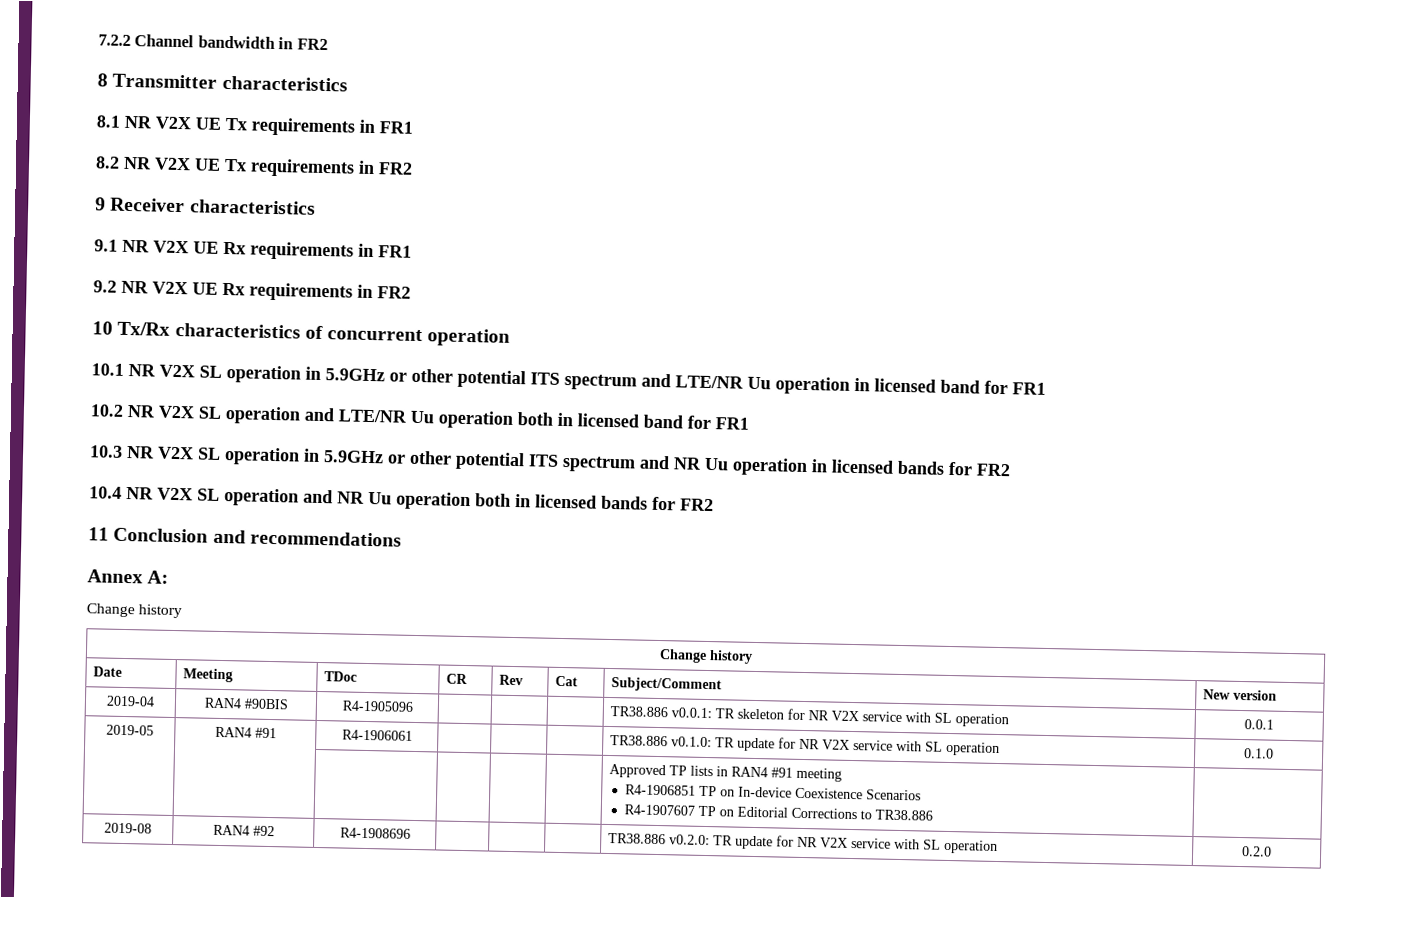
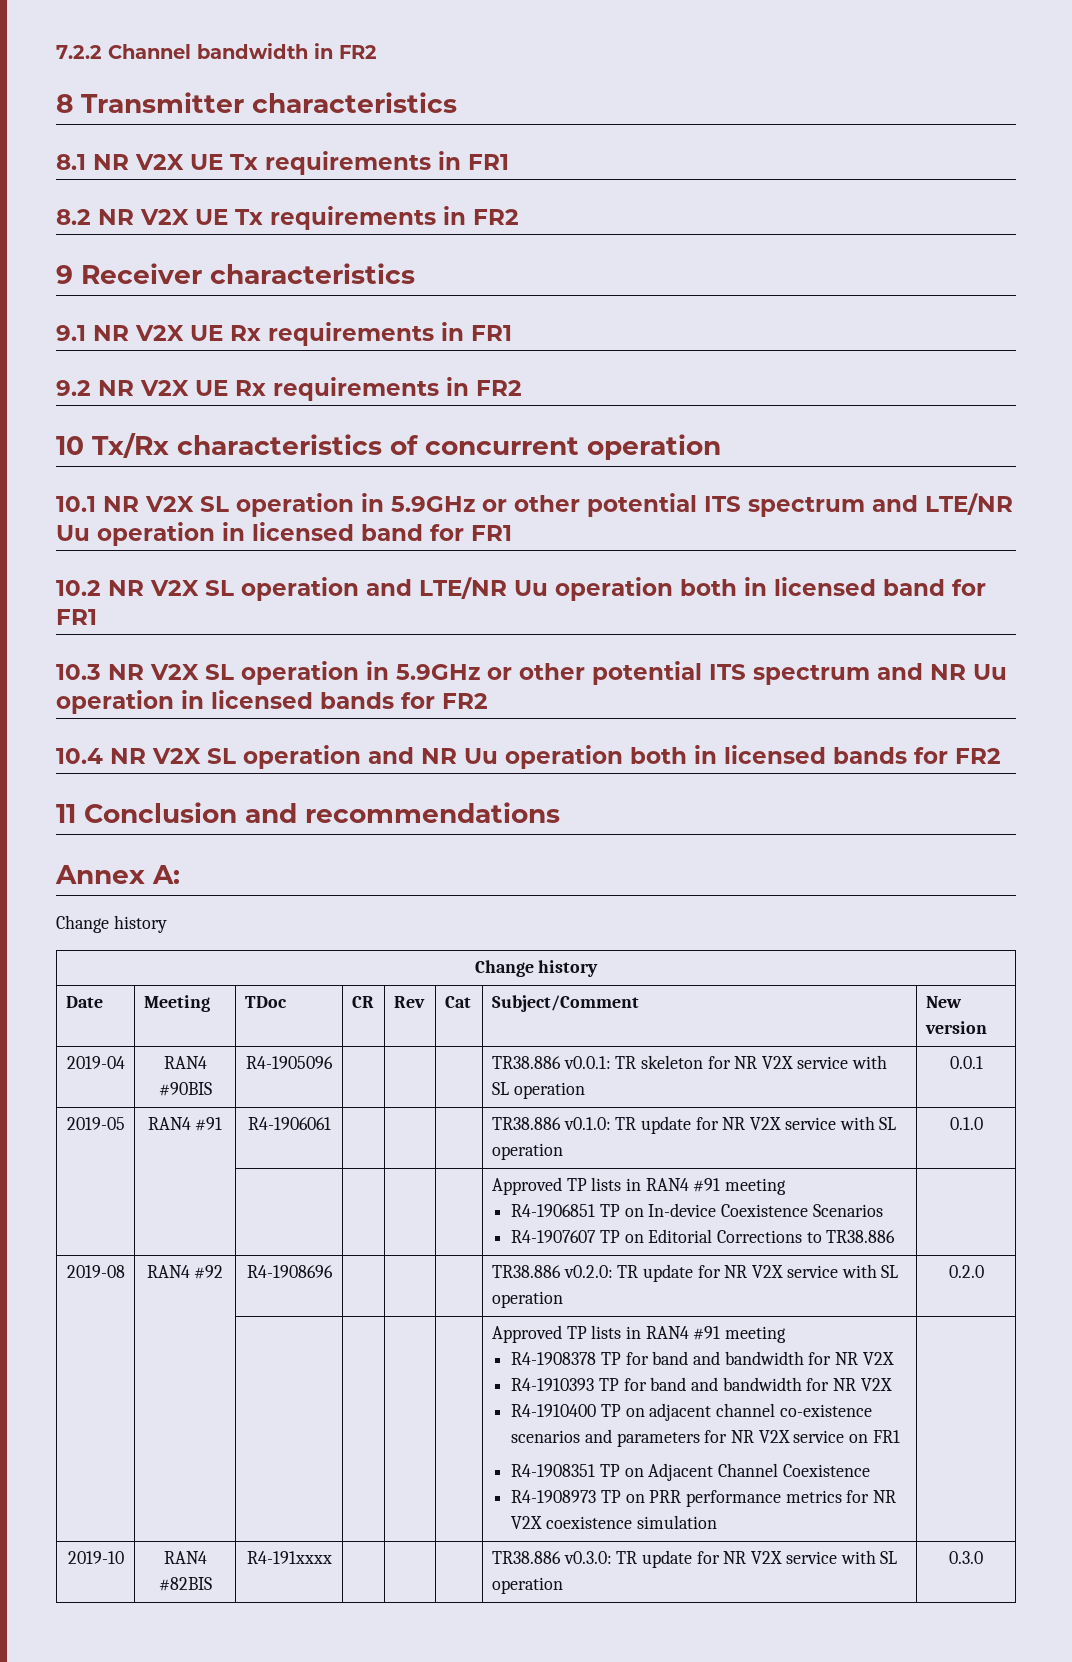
(1272, 851) none -> [491,1325,787,1343] [511,1351,894,1365] [511,1377,892,1391] [511,1403,872,1421] [511,1429,900,1447] [511,1463,870,1481] [511,1490,897,1507] [511,1515,717,1529] [67,1551,124,1564] [163,1551,207,1564] [158,1577,212,1591] [246,1551,332,1564] [491,1550,898,1568] [491,1577,563,1594] [949,1551,983,1564] // | | | | | | Approved TP lists in RAN4 #91 meeting // R4-1908378 TP for band and bandwidth for NR V2X // R4-1910393 TP for band and bandwidth for NR V2X // R4-1910400 TP on adjacent channel co-existence scenarios and parameters for NR V2X service on FR1 // R4-1908351 TP on Adjacent Channel Coexistence // R4-1908973 TP on PRR performance metrics for NR V2X coexistence simulation | // 2019-10 | RAN4 #82BIS | R4-191xxxx | | | | TR38.886 v0.3.0: TR update for NR V2X service with SL operation | 0.3.0

